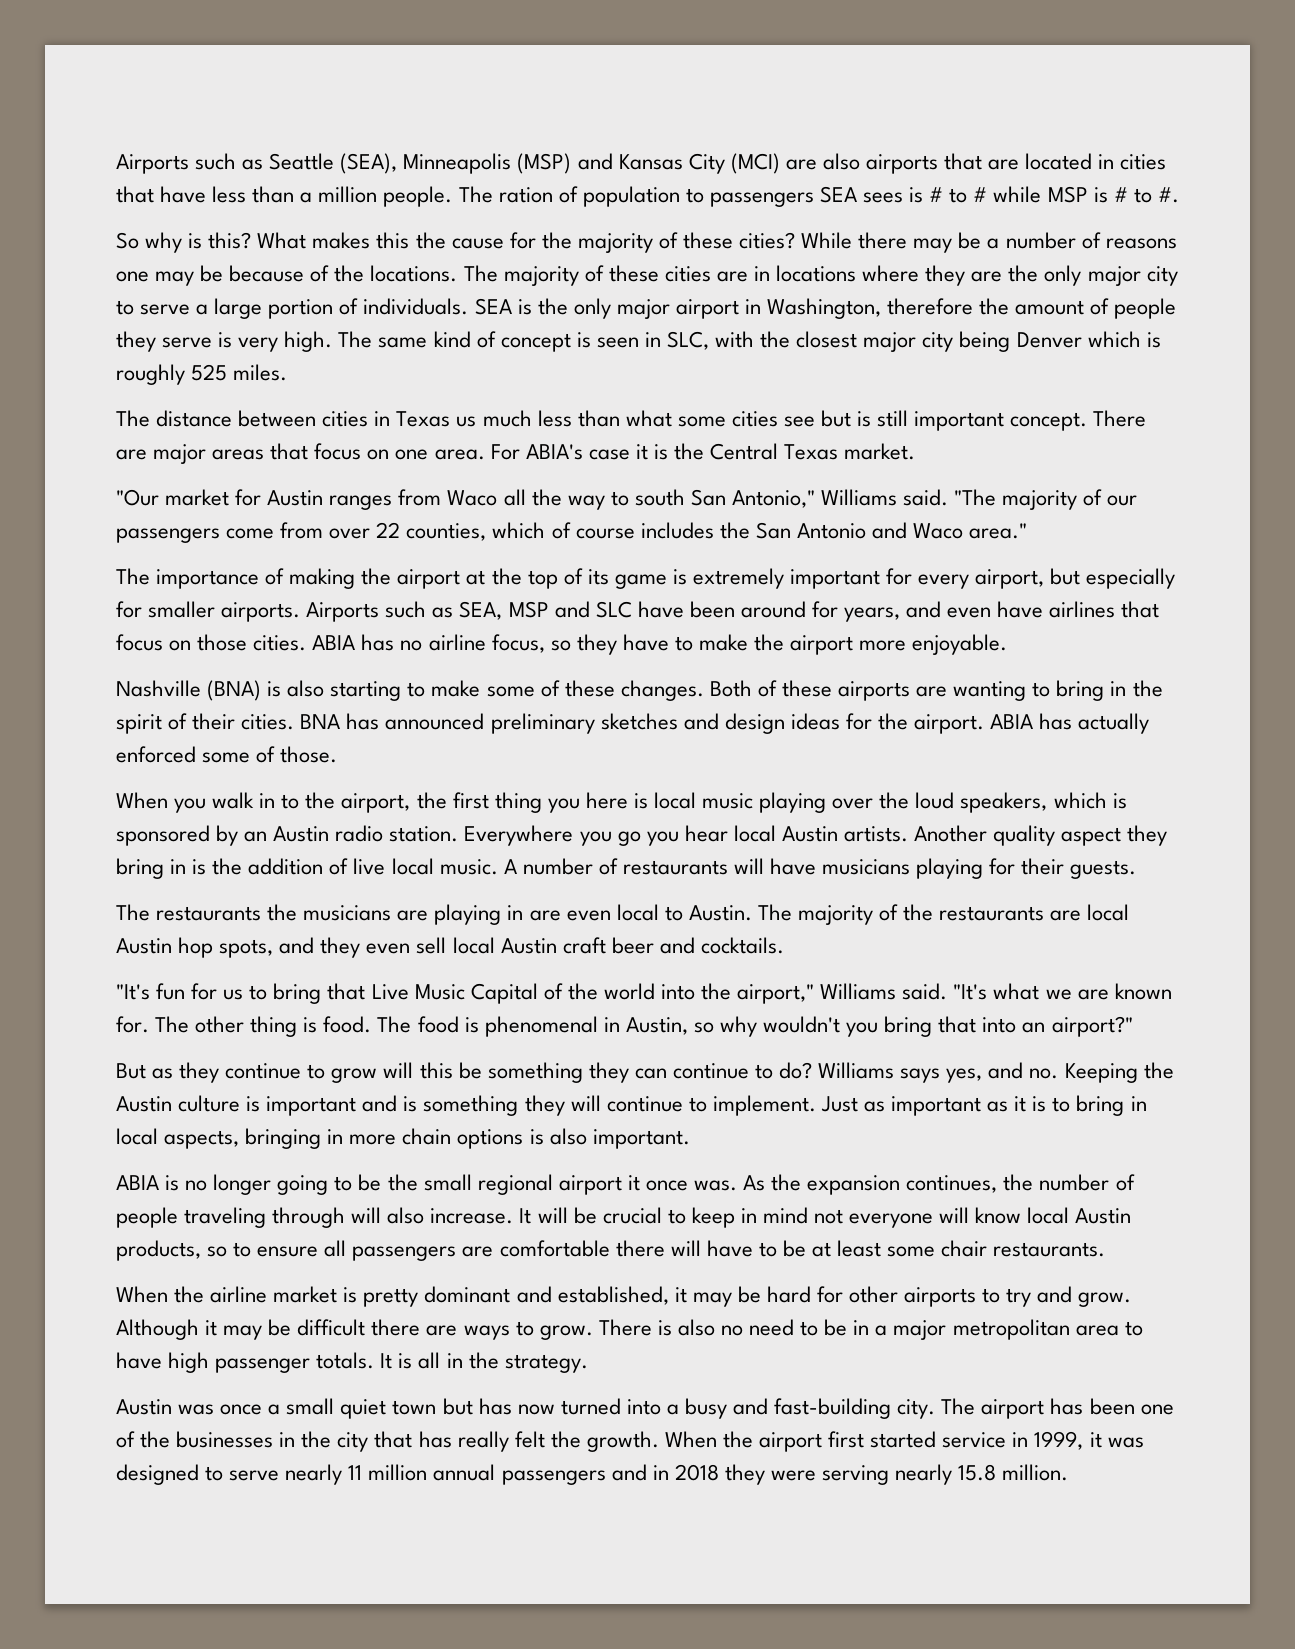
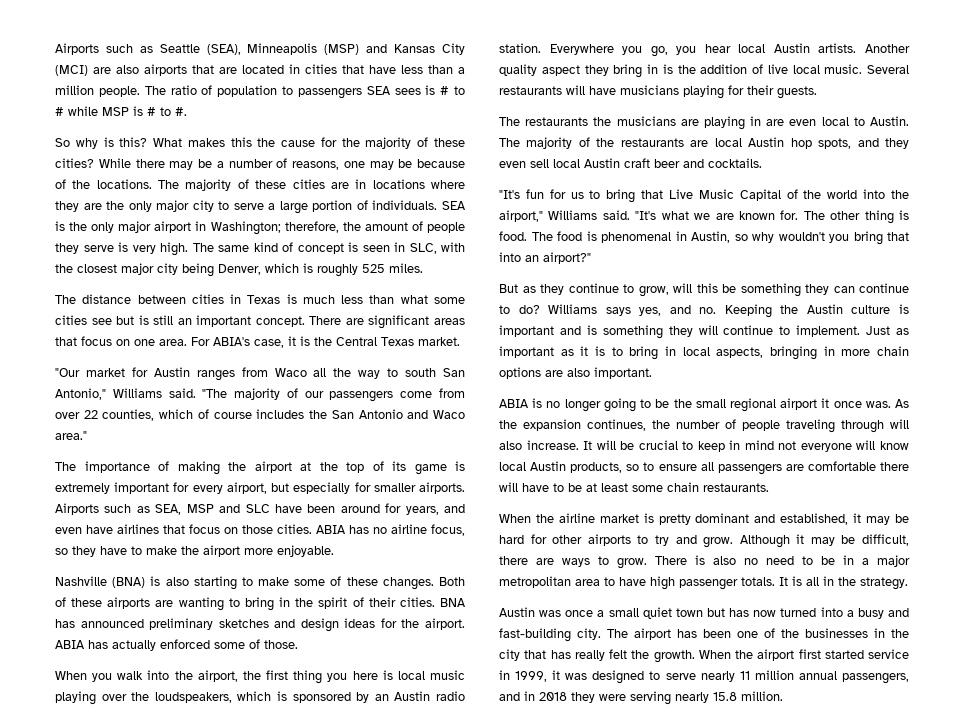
[498,187,553,203] ration -> [170,85,197,95] ratio
[1105,238,1177,249] reasons -> [292,161,339,170] reasons,
[767,298,974,319] Washington, therefore -> [210,221,339,235] Washington; therefore,
[1016,332,1082,348] Denver -> [218,264,261,275] Denver,
[456,416,477,427] us -> [286,294,297,304] is
(909, 418) none -> [177,318,192,325] an
[153,444,207,464] major -> [368,315,430,329] significant
[588,449,630,460] case -> [254,339,284,348] case,
[259,793,300,809] in to -> [147,670,170,680] into
[915,792,1048,813] loud speakers, -> [154,692,232,703] loudspeakers,
[617,831,641,846] go -> [650,46,668,57] go,
[503,858,618,875] A number of -> [867,65,909,74] Several
[331,1068,378,1083] grow -> [638,286,669,297] grow,
[529,1129,544,1145] is -> [545,370,563,377] are
[941,1240,988,1257] chair -> [667,482,699,492] chain
[297,1319,366,1336] difficult -> [862,534,909,546] difficult,
[501,1470,606,1485] passengers -> [842,673,909,684] passengers,

